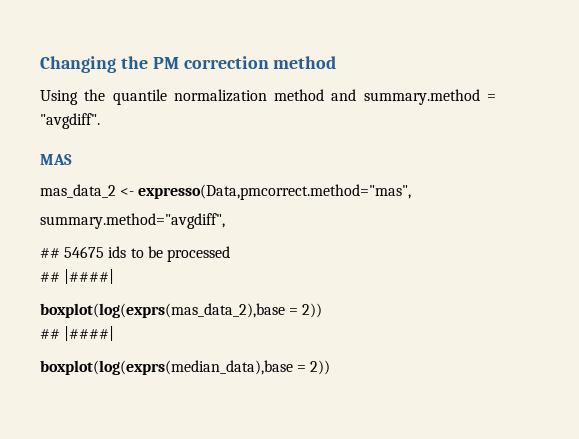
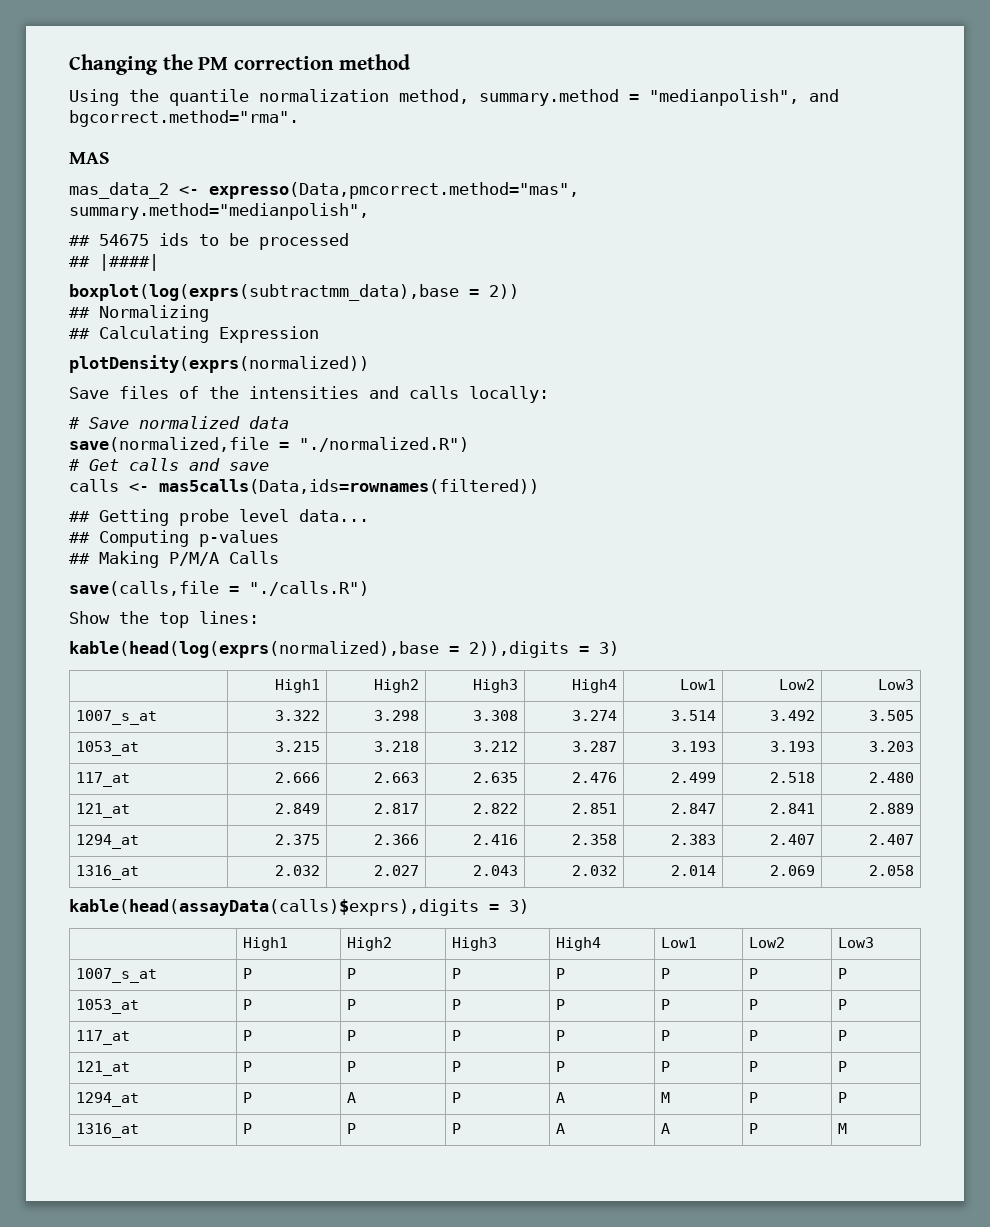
[274,89,496,105] [40,113,100,129] method and summary.method = "avgdiff". -> [399,89,839,106] [69,110,299,127] method, summary.method = "medianpolish", and bgcorrect.method="rma".
[40,213,225,229] summary.method="avgdiff", -> [69,203,369,220] summary.method="medianpolish",
[40,303,285,318] boxplot(log(exprs(mas_data_2),base -> [69,284,459,301] boxplot(log(exprs(subtractmm_data),base
[64,326,115,341] [40,360,331,375] |####| // boxplot(log(exprs(median_data),base = 2)) -> [99,305,209,322] [69,326,319,343] [69,355,369,373] [69,386,549,403] [68,416,289,429] [69,437,469,452] [68,458,269,471] [69,479,539,494] [69,509,369,526] [69,530,279,547] [69,551,279,568] [69,581,369,596] [69,611,259,628] [69,641,619,658] [275,679,321,693] [374,679,420,693] [473,679,519,693] [572,679,618,693] [680,679,717,690] [779,679,816,690] [878,679,915,690] [75,710,157,725] [275,710,321,721] [374,710,420,721] [473,710,519,721] [572,710,618,721] [671,710,717,721] [770,710,816,721] [869,710,915,721] [75,741,139,756] [275,741,321,752] [374,741,420,752] [473,741,519,752] [572,741,618,752] [671,741,717,752] [770,741,816,752] [869,741,915,752] [75,772,130,787] [275,772,321,783] [374,772,420,783] [473,772,519,783] [572,772,618,783] [671,772,717,783] [770,772,816,783] [869,772,915,783] [75,803,130,818] [275,803,321,814] [374,803,420,814] [473,803,519,814] [572,803,618,814] [671,803,717,814] [770,803,816,814] [869,803,915,814] [75,834,139,849] [275,834,321,845] [374,834,420,845] [473,834,519,845] [572,834,618,845] [671,834,717,845] [770,834,816,845] [869,834,915,845] [75,865,139,880] [275,865,321,876] [374,865,420,876] [473,865,519,876] [572,865,618,876] [671,865,717,876] [770,865,816,876] [869,865,915,876] [69,899,529,916] [242,937,288,951] [346,937,392,951] [451,937,497,951] [555,937,601,951] [660,937,697,948] [748,937,785,948] [837,937,874,948] [75,968,157,983] [242,968,252,979] [346,968,356,979] [451,968,461,979] [555,968,565,979] [660,968,670,979] [748,968,758,979] [837,968,847,979] [75,999,139,1014] [242,999,252,1010] [346,999,356,1010] [451,999,461,1010] [555,999,565,1010] [660,999,670,1010] [748,999,758,1010] [837,999,847,1010] [75,1030,130,1045] [242,1030,252,1041] [346,1030,356,1041] [451,1030,461,1041] [555,1030,565,1041] [660,1030,670,1041] [748,1030,758,1041] [837,1030,847,1041] [75,1061,130,1076] [242,1061,252,1072] [346,1061,356,1072] [451,1061,461,1072] [555,1061,565,1072] [660,1061,670,1072] [748,1061,758,1072] [837,1061,847,1072] [75,1092,139,1107] [242,1092,252,1103] [346,1092,356,1103] [451,1092,461,1103] [555,1092,565,1103] [660,1092,670,1103] [748,1092,758,1103] [837,1092,847,1103] [75,1123,139,1138] [242,1123,252,1134] [346,1123,356,1134] [451,1123,461,1134] [555,1123,565,1134] [660,1123,670,1134] [748,1123,758,1134] [837,1123,847,1134] Normalizing // ## Calculating Expression // plotDensity(exprs(normalized)) // Save files of the intensities and calls locally: // # Save normalized data // save(normalized,file = "./normalized.R") // # Get calls and save // calls <- mas5calls(Data,ids=rownames(filtered)) // ## Getting probe level data... // ## Computing p-values // ## Making P/M/A Calls // save(calls,file = "./calls.R") // Show the top lines: // kable(head(log(exprs(normalized),base = 2)),digits = 3) // | High1 | High2 | High3 | High4 | Low1 | Low2 | Low3 // 1007_s_at | 3.322 | 3.298 | 3.308 | 3.274 | 3.514 | 3.492 | 3.505 // 1053_at | 3.215 | 3.218 | 3.212 | 3.287 | 3.193 | 3.193 | 3.203 // 117_at | 2.666 | 2.663 | 2.635 | 2.476 | 2.499 | 2.518 | 2.480 // 121_at | 2.849 | 2.817 | 2.822 | 2.851 | 2.847 | 2.841 | 2.889 // 1294_at | 2.375 | 2.366 | 2.416 | 2.358 | 2.383 | 2.407 | 2.407 // 1316_at | 2.032 | 2.027 | 2.043 | 2.032 | 2.014 | 2.069 | 2.058 // kable(head(assayData(calls)$exprs),digits = 3) // | High1 | High2 | High3 | High4 | Low1 | Low2 | Low3 // 1007_s_at | P | P | P | P | P | P | P // 1053_at | P | P | P | P | P | P | P // 117_at | P | P | P | P | P | P | P // 121_at | P | P | P | P | P | P | P // 1294_at | P | A | P | A | M | P | P // 1316_at | P | P | P | A | A | P | M

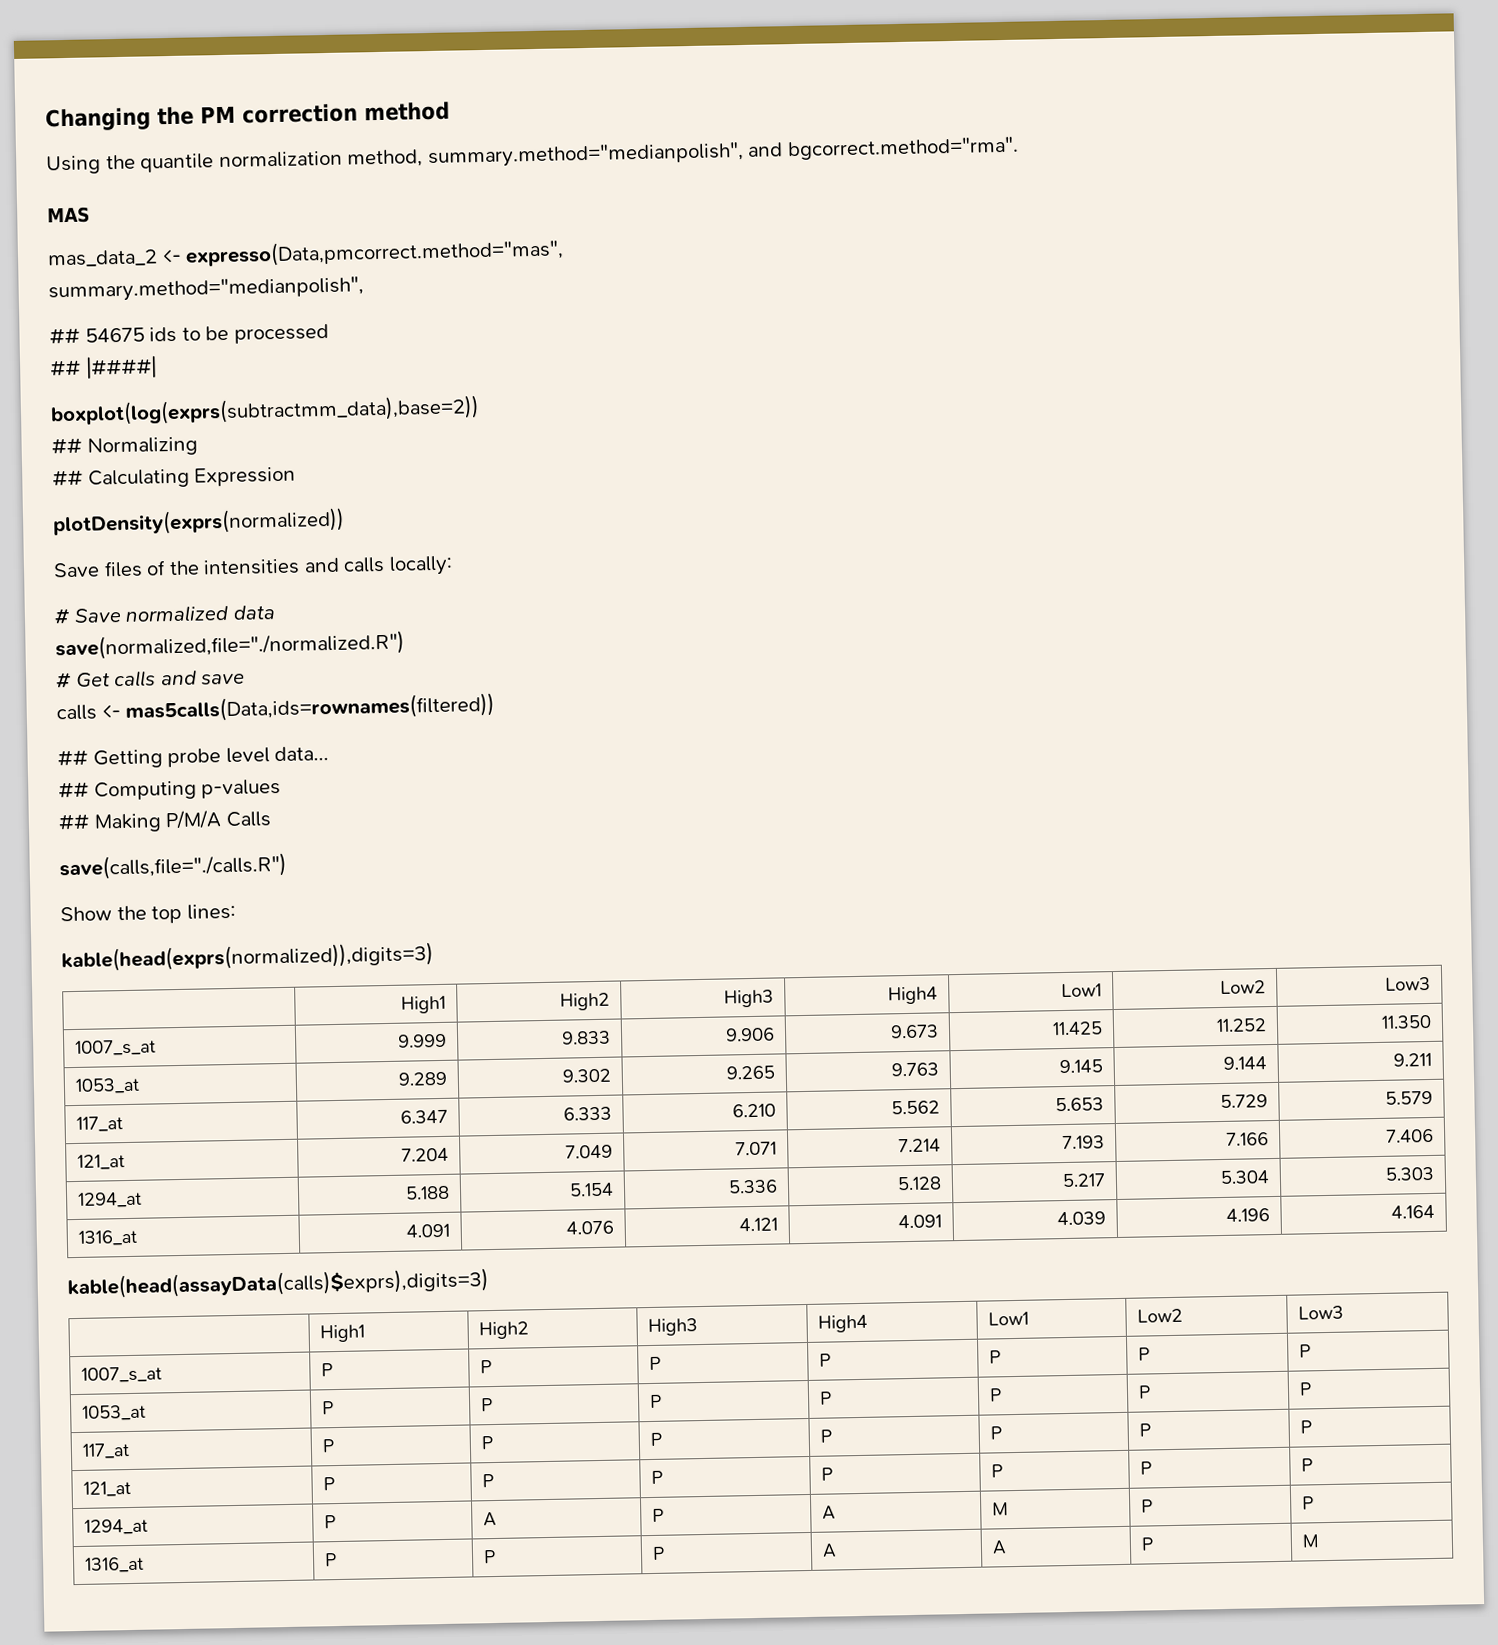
[479,89,799,106] summary.method = "medianpolish", -> [426,141,744,169] summary.method="medianpolish",
[69,284,519,301] boxplot(log(exprs(subtractmm_data),base = 2)) -> [50,395,480,427] boxplot(log(exprs(subtractmm_data),base=2))
[69,437,469,452] save(normalized,file = "./normalized.R") -> [55,630,405,661] save(normalized,file="./normalized.R")
[69,581,369,596] save(calls,file = "./calls.R") -> [59,852,287,881] save(calls,file="./calls.R")
[69,641,619,658] [275,679,321,693] [374,679,420,693] [473,679,519,693] [572,679,618,693] [680,679,717,690] [779,679,816,690] [878,679,915,690] [75,710,157,725] [275,710,321,721] [374,710,420,721] [473,710,519,721] [572,710,618,721] [671,710,717,721] [770,710,816,721] [869,710,915,721] [75,741,139,756] [275,741,321,752] [374,741,420,752] [473,741,519,752] [572,741,618,752] [671,741,717,752] [770,741,816,752] [869,741,915,752] [75,772,130,787] [275,772,321,783] [374,772,420,783] [473,772,519,783] [572,772,618,783] [671,772,717,783] [770,772,816,783] [869,772,915,783] [75,803,130,818] [275,803,321,814] [374,803,420,814] [473,803,519,814] [572,803,618,814] [671,803,717,814] [770,803,816,814] [869,803,915,814] [75,834,139,849] [275,834,321,845] [374,834,420,845] [473,834,519,845] [572,834,618,845] [671,834,717,845] [770,834,816,845] [869,834,915,845] [75,865,139,880] [275,865,321,876] [374,865,420,876] [473,865,519,876] [572,865,618,876] [671,865,717,876] [770,865,816,876] [869,865,915,876] [69,899,529,916] kable(head(log(exprs(normalized),base = 2)),digits = 3) // | High1 | High2 | High3 | High4 | Low1 | Low2 | Low3 // 1007_s_at | 3.322 | 3.298 | 3.308 | 3.274 | 3.514 | 3.492 | 3.505 // 1053_at | 3.215 | 3.218 | 3.212 | 3.287 | 3.193 | 3.193 | 3.203 // 117_at | 2.666 | 2.663 | 2.635 | 2.476 | 2.499 | 2.518 | 2.480 // 121_at | 2.849 | 2.817 | 2.822 | 2.851 | 2.847 | 2.841 | 2.889 // 1294_at | 2.375 | 2.366 | 2.416 | 2.358 | 2.383 | 2.407 | 2.407 // 1316_at | 2.032 | 2.027 | 2.043 | 2.032 | 2.014 | 2.069 | 2.058 // kable(head(assayData(calls)$exprs),digits = 3) -> [61,942,434,973] [400,995,446,1014] [559,992,610,1011] [723,989,774,1008] [887,986,938,1005] [1060,983,1102,998] [1219,980,1266,995] [1384,976,1431,991] [75,1039,157,1056] [397,1033,447,1048] [560,1030,611,1045] [724,1027,775,1042] [889,1024,939,1039] [1051,1021,1103,1036] [1215,1018,1267,1033] [1380,1014,1432,1029] [75,1077,141,1094] [397,1071,447,1086] [561,1068,611,1083] [725,1065,775,1080] [890,1062,939,1077] [1058,1059,1103,1074] [1222,1056,1267,1070] [1392,1052,1432,1067] [76,1116,124,1132] [399,1109,448,1124] [562,1106,612,1121] [731,1103,776,1118] [890,1100,940,1115] [1054,1097,1104,1112] [1219,1094,1268,1109] [1384,1090,1433,1105] [77,1154,126,1170] [400,1147,449,1162] [564,1144,613,1159] [734,1141,777,1156] [897,1138,941,1153] [1061,1135,1105,1150] [1225,1132,1269,1146] [1385,1128,1434,1143] [77,1191,143,1208] [404,1185,450,1200] [568,1182,614,1197] [727,1179,778,1194] [896,1176,942,1191] [1061,1173,1106,1188] [1219,1170,1270,1185] [1384,1166,1434,1181] [78,1229,138,1246] [405,1223,450,1238] [565,1220,614,1235] [738,1217,778,1232] [897,1214,942,1229] [1056,1211,1106,1226] [1225,1208,1270,1222] [1390,1204,1435,1219] [67,1268,489,1300] kable(head(exprs(normalized)),digits=3) // | High1 | High2 | High3 | High4 | Low1 | Low2 | Low3 // 1007_s_at | 9.999 | 9.833 | 9.906 | 9.673 | 11.425 | 11.252 | 11.350 // 1053_at | 9.289 | 9.302 | 9.265 | 9.763 | 9.145 | 9.144 | 9.211 // 117_at | 6.347 | 6.333 | 6.210 | 5.562 | 5.653 | 5.729 | 5.579 // 121_at | 7.204 | 7.049 | 7.071 | 7.214 | 7.193 | 7.166 | 7.406 // 1294_at | 5.188 | 5.154 | 5.336 | 5.128 | 5.217 | 5.304 | 5.303 // 1316_at | 4.091 | 4.076 | 4.121 | 4.091 | 4.039 | 4.196 | 4.164 // kable(head(assayData(calls)$exprs),digits=3)

